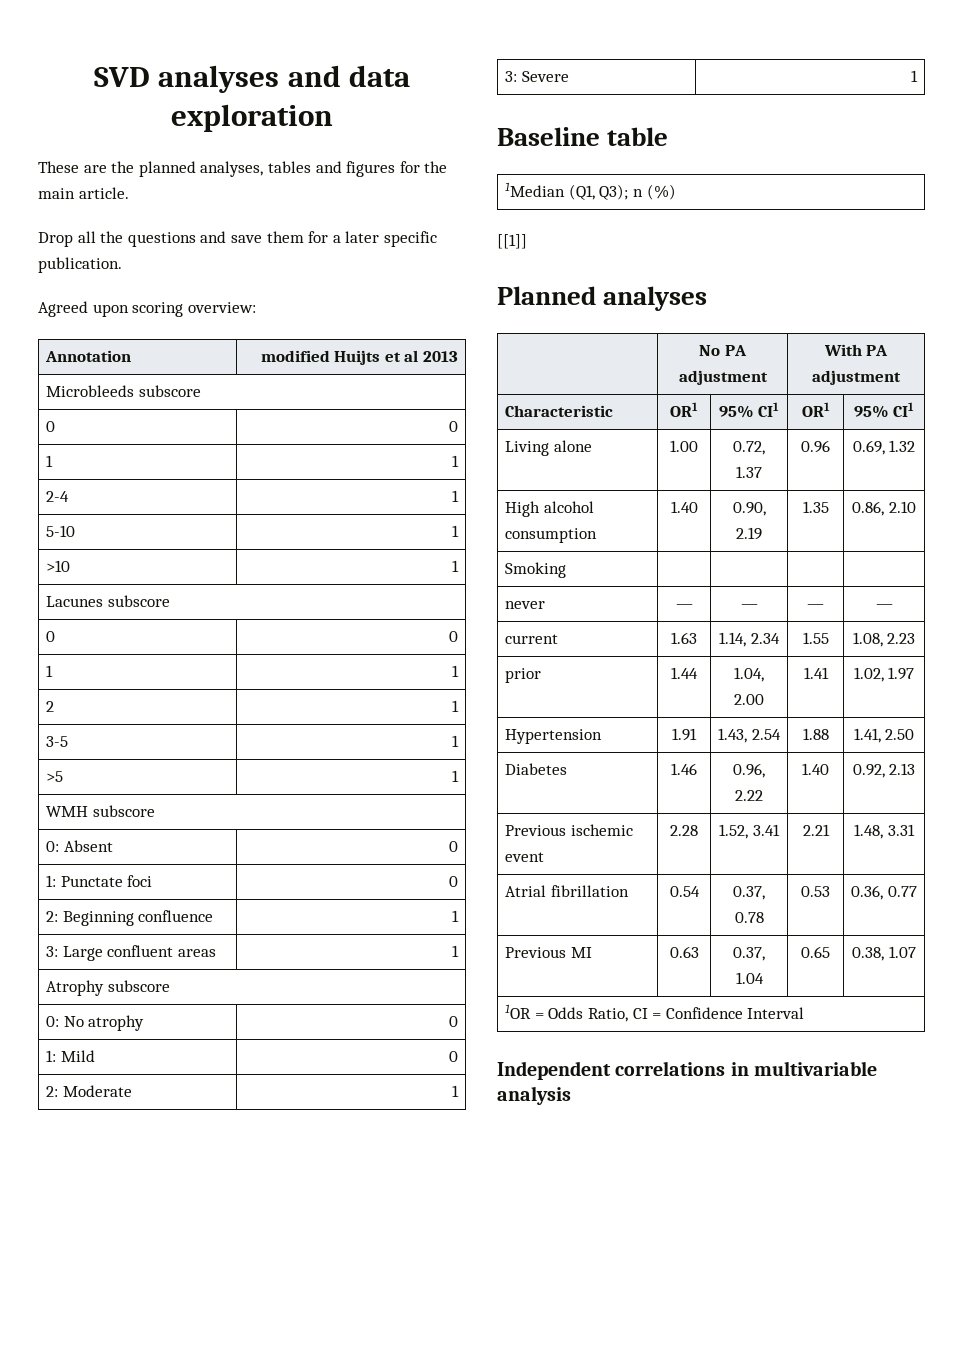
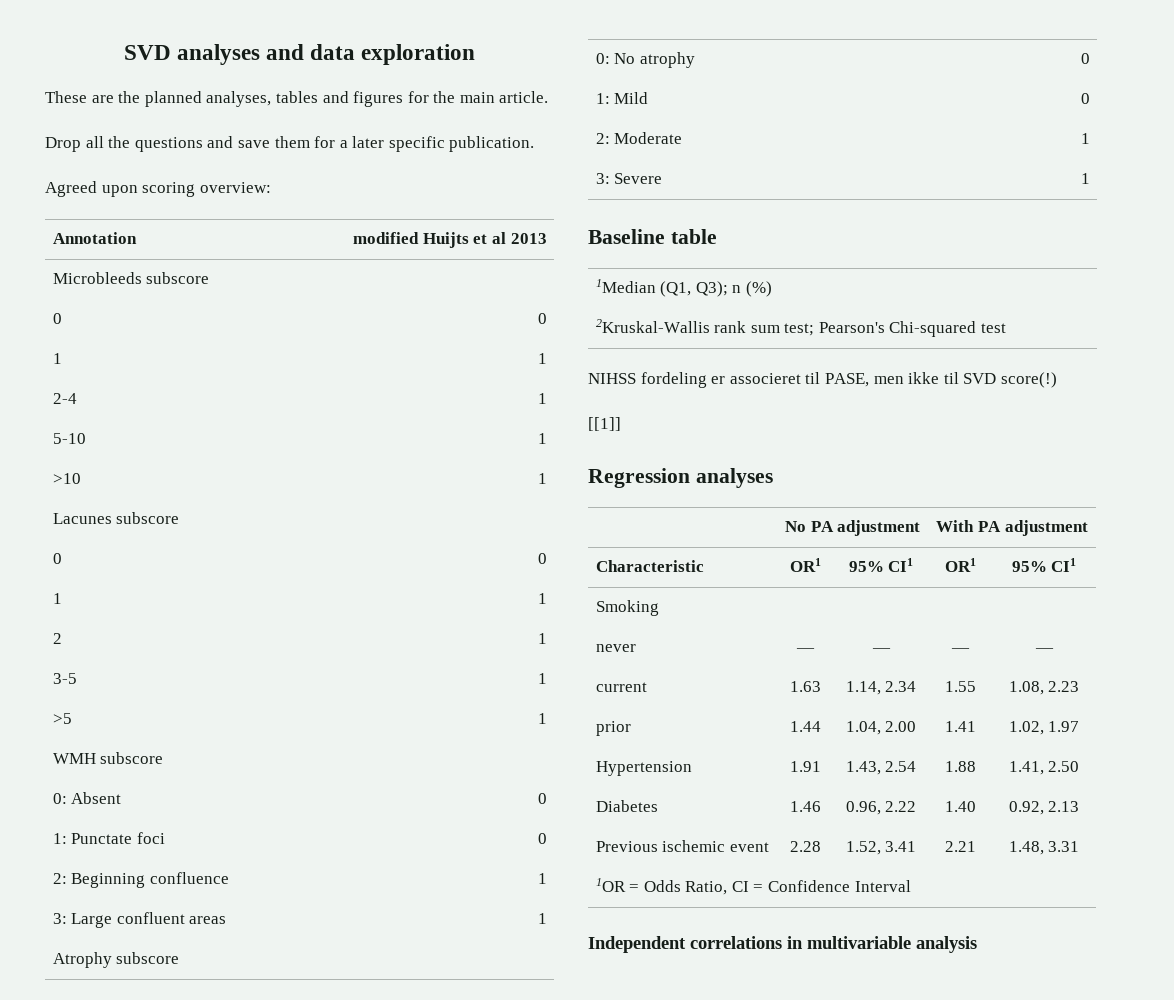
(676, 192) none -> [595,319,1007,337] [588,372,1057,388] // 2Kruskal-Wallis rank sum test; Pearson's Chi-squared test // NIHSS fordeling er associeret til PASE, men ikke til SVD score(!)
[497,286,596,305] Planned -> [588,468,690,488] Regression
[505,440,592,456] [670,440,698,452] [733,441,765,455] [736,466,762,478] [801,440,830,453] [852,440,916,455] [505,501,594,517] [505,528,598,543] [670,501,698,513] [732,502,766,516] [736,527,762,540] [802,501,829,513] [852,501,916,516] // Living alone | 1.00 | 0.72, 1.37 | 0.96 | 0.69, 1.32 // High alcohol consumption | 1.40 | 0.90, 2.19 | 1.35 | 0.86, 2.10 -> (1077, 565) none
[505,885,629,897] [669,886,700,897] [733,886,765,900] [734,912,764,923] [801,886,830,897] [851,885,917,900] [505,947,592,958] [669,946,699,958] [733,947,765,961] [735,972,764,984] [801,946,830,958] [852,946,916,961] // Atrial fibrillation | 0.54 | 0.37, 0.78 | 0.53 | 0.36, 0.77 // Previous MI | 0.63 | 0.37, 1.04 | 0.65 | 0.38, 1.07 -> (1080, 846) none

